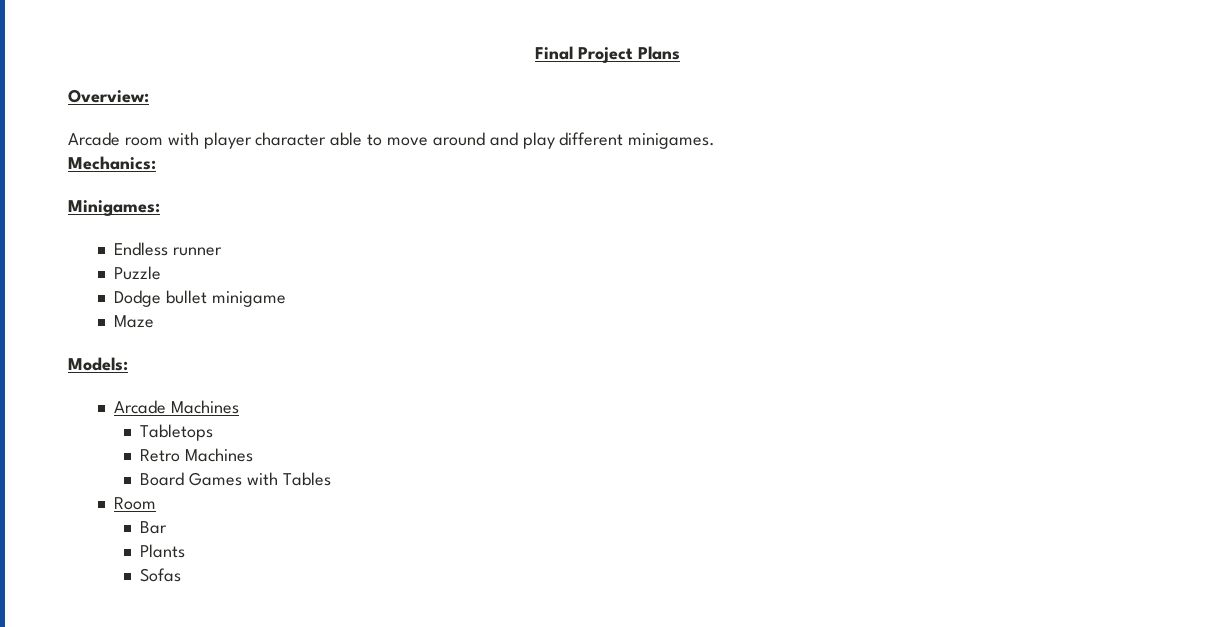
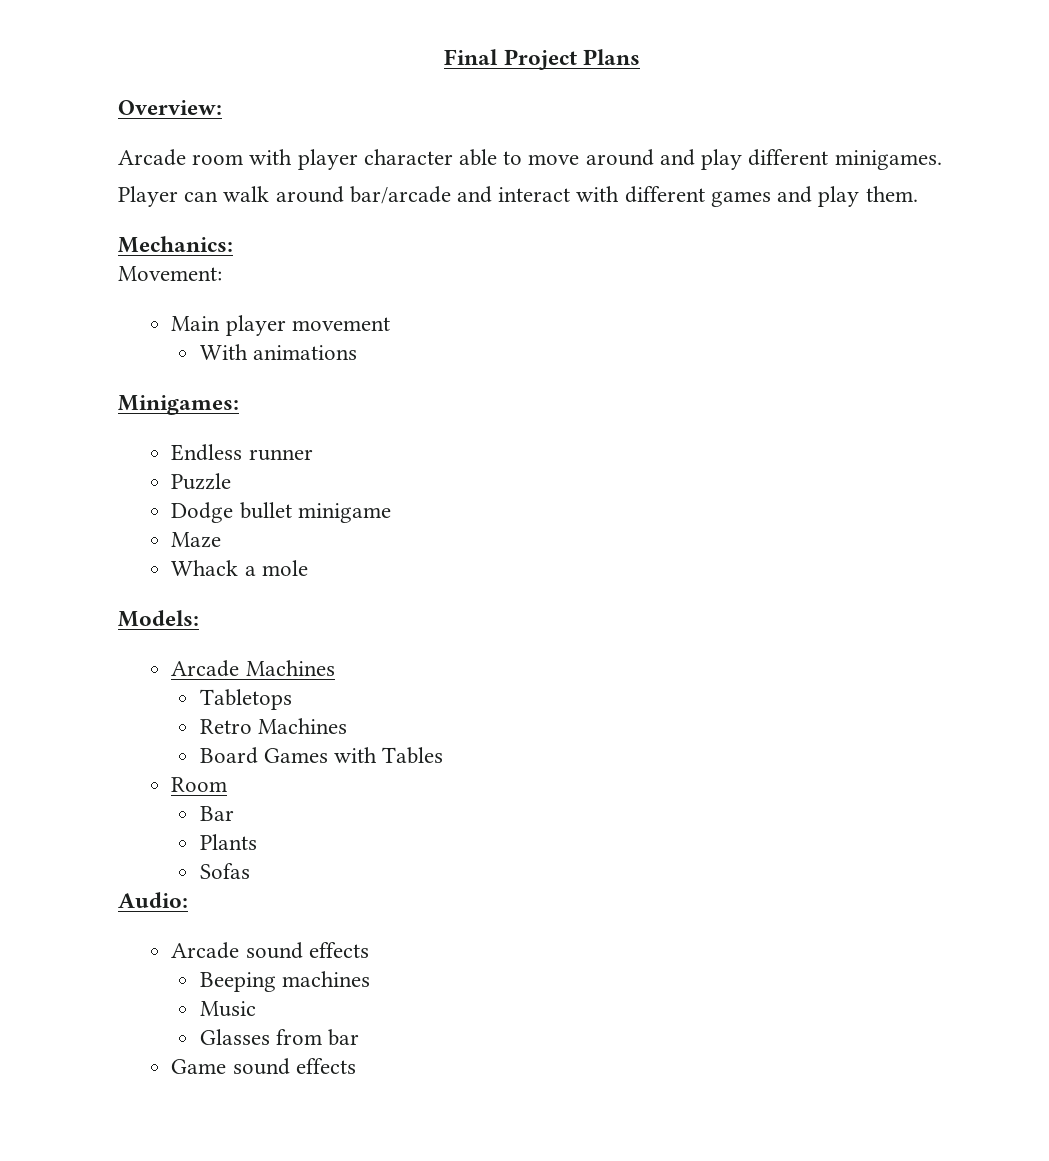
[68,156,156,170] Mechanics: -> [118,186,918,207] [118,236,233,253] [118,266,222,281] [171,315,390,336] [199,344,357,360] Player can walk around bar/arcade and interact with different games and play them. // Mechanics: // Movement: // Main player movement // With animations
(155, 321) none -> [171,560,308,576] // Whack a mole
(182, 575) none -> [118,892,188,908] [171,942,369,959] [199,971,370,992] [199,1001,256,1017] [199,1029,360,1046] [171,1058,356,1075] // Audio: // Arcade sound effects // Beeping machines // Music // Glasses from bar // Game sound effects

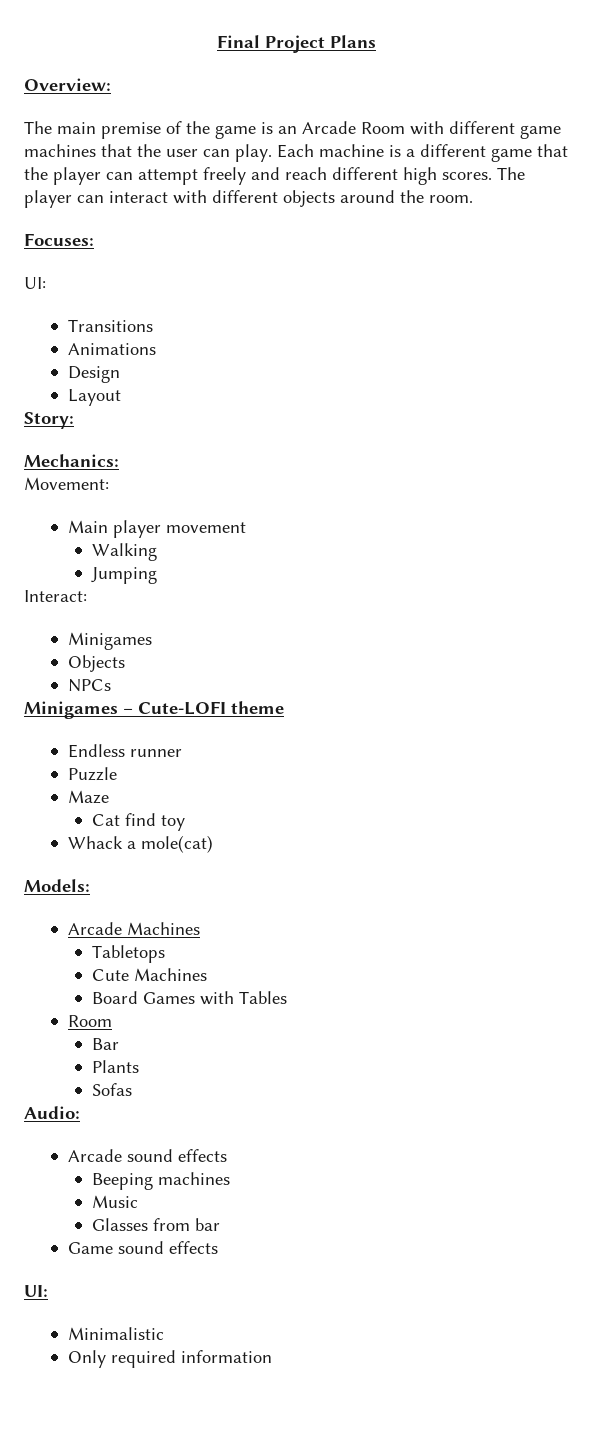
[118,149,942,170] [118,186,918,207] Arcade room with player character able to move around and play different minigames. // Player can walk around bar/arcade and interact with different games and play them. -> [24,121,561,139] [24,144,568,162] [24,167,525,185] [24,190,473,208] [24,233,94,246] [24,277,46,289] [68,319,154,332] [68,343,157,355] [68,366,121,383] [68,389,122,406] [24,412,74,429] The main premise of the game is an Arcade Room with different game machines that the user can play. Each machine is a different game that the player can attempt freely and reach different high scores. The player can interact with different objects around the room. // Focuses: // UI: // Transitions // Animations // Design // Layout // Story:
[199,344,357,360] [118,395,239,415] With animations // Minigames: -> [91,543,157,561] [90,567,157,584] [24,590,87,602] [68,632,153,650] [68,655,126,672] [68,679,112,692] [24,701,284,719] Walking // Jumping // Interact: // Minigames // Objects // NPCs // Minigames – Cute-LOFI theme
[171,502,391,523] [171,532,222,548] Dodge bullet minigame // Maze -> [68,790,110,804] [91,813,185,831] Maze // Cat find toy
[261,560,308,576] mole -> [141,835,214,853] mole(cat)
[199,719,252,734] Retro -> [91,969,129,981] Cute
(356, 1066) none -> [24,1285,48,1297] [68,1327,165,1340] [68,1350,273,1368] // UI: // Minimalistic // Only required information

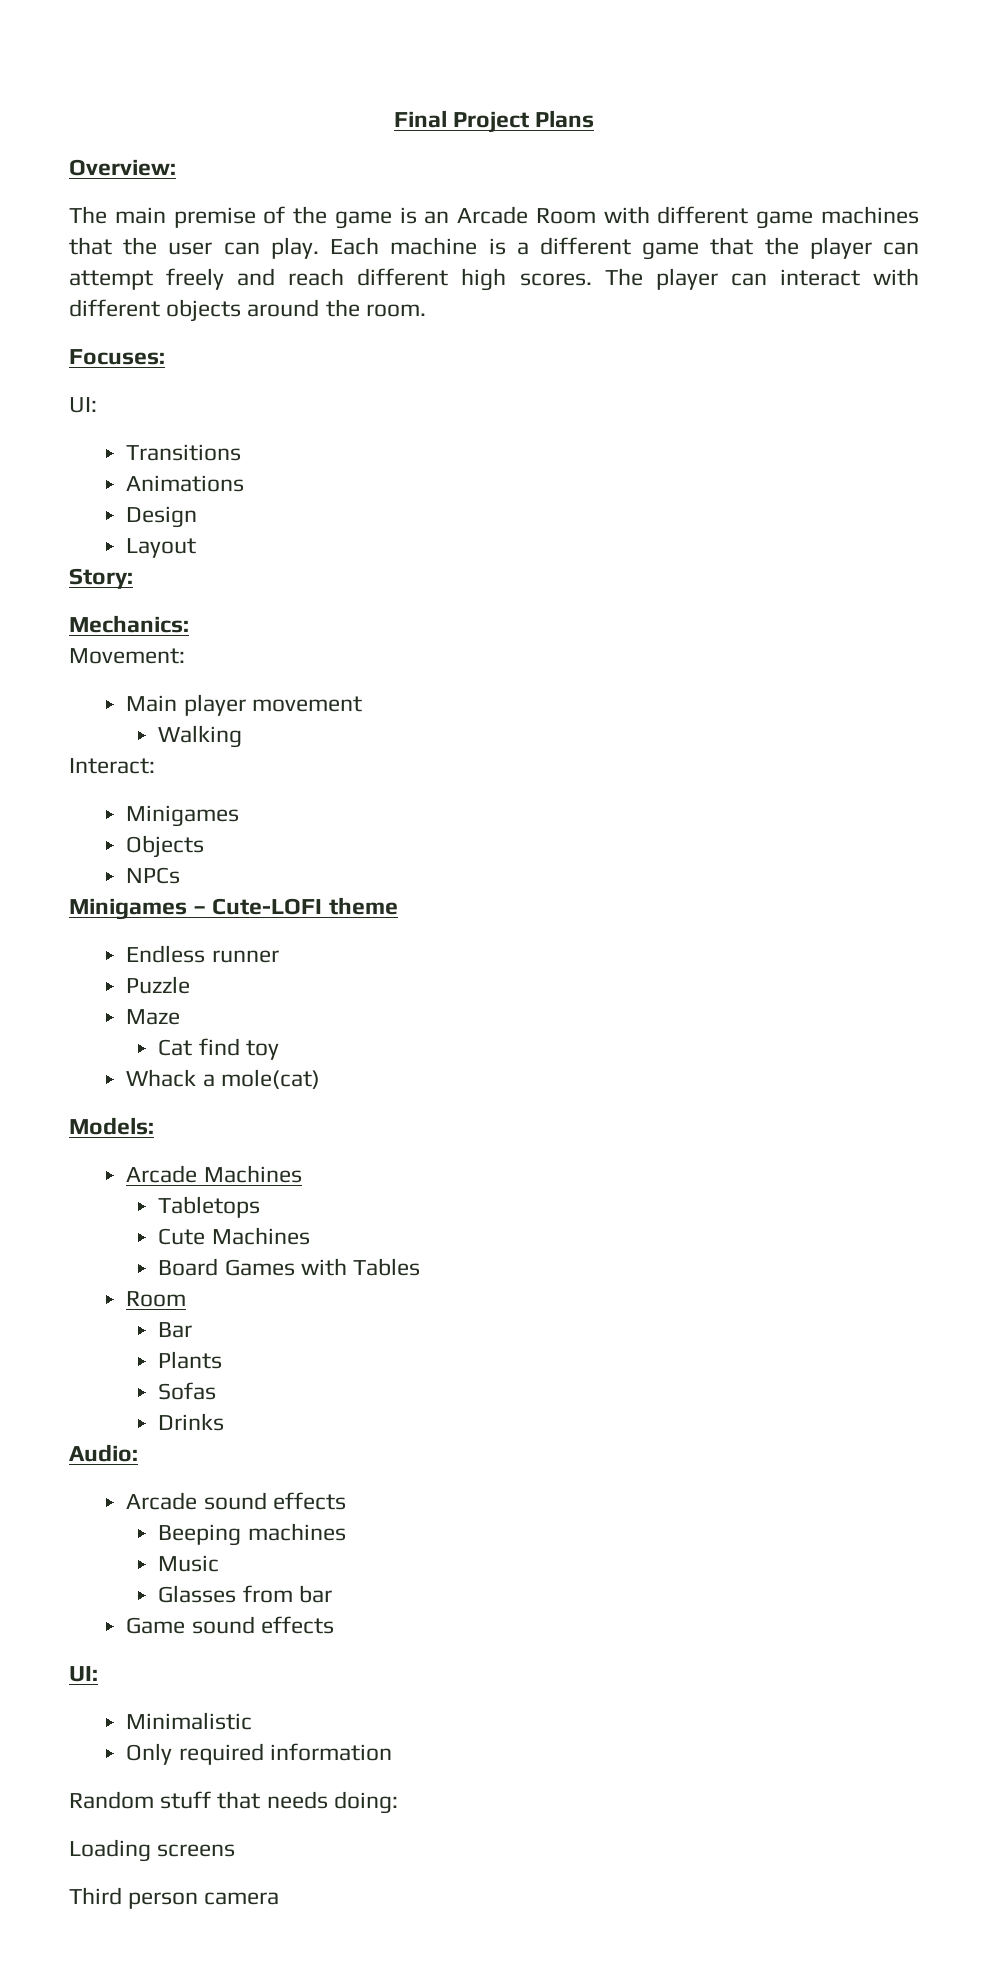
[90,567,157,584] // Jumping -> (243, 736) none
(132, 1089) none -> [158,1413,225,1431] // Drinks
(273, 1356) none -> [69,1791,398,1814] [69,1839,236,1862] [69,1887,280,1909] // Random stuff that needs doing: // Loading screens // Third person camera

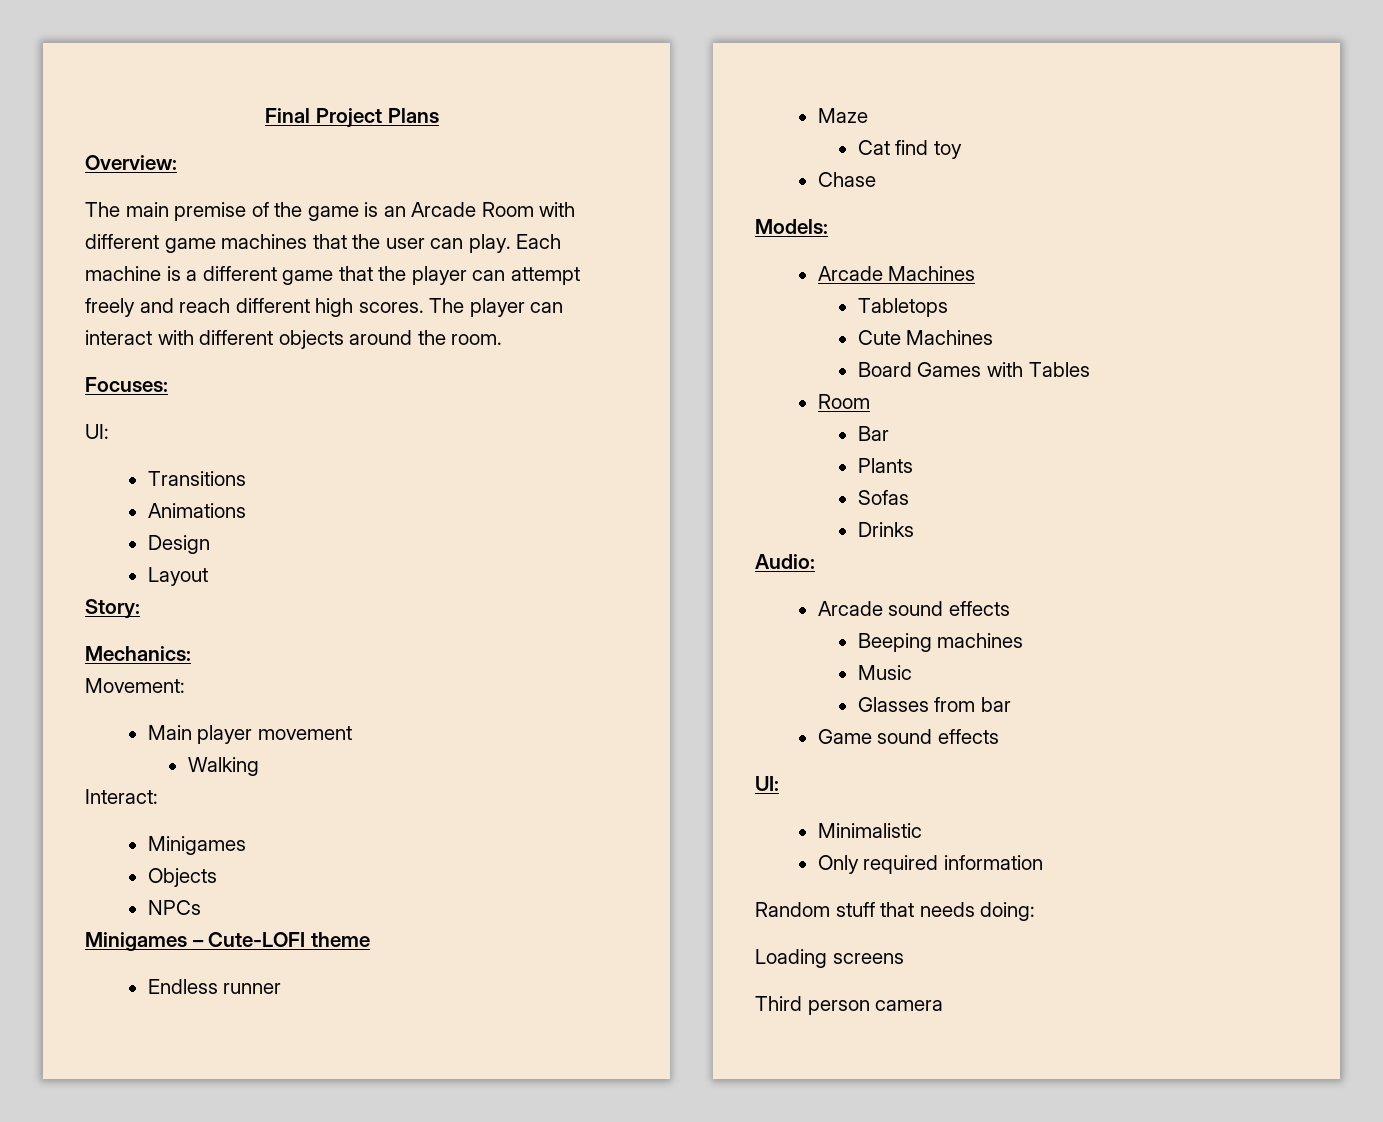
[126,976,191,994] // Puzzle -> (282, 988) none
[126,1069,320,1089] Whack a mole(cat) -> [817,172,876,187] Chase

